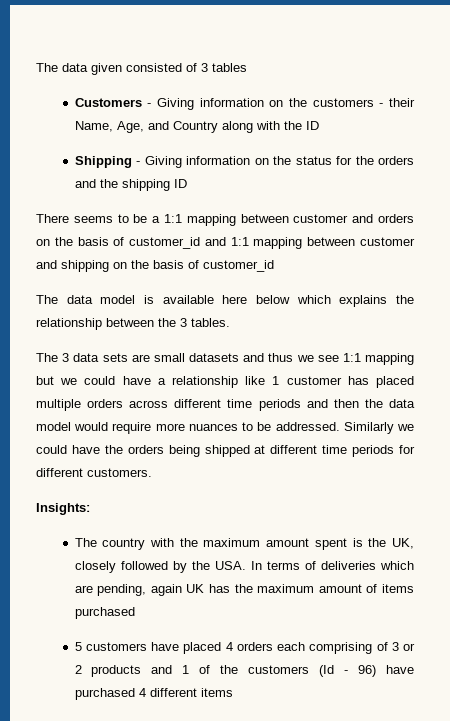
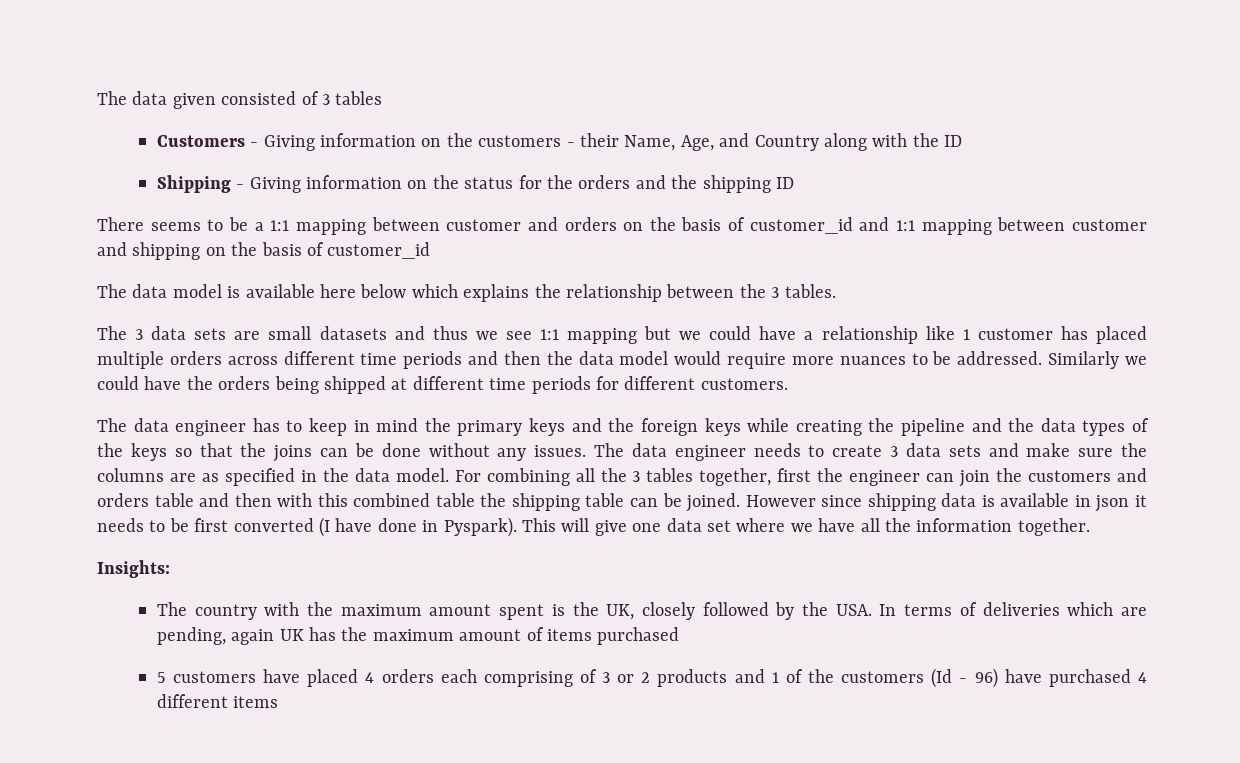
(152, 472) none -> [97,418,1149,436] [97,443,1148,462] [97,468,1148,487] [97,493,1147,512] [97,517,1090,537] // The data engineer has to keep in mind the primary keys and the foreign keys while creating the pipeline and the data types of the keys so that the joins can be done without any issues. The data engineer needs to create 3 data sets and make sure the columns are as specified in the data model. For combining all the 3 tables together, first the engineer can join the customers and orders table and then with this combined table the shipping table can be joined. However since shipping data is available in json it needs to be first converted (I have done in Pyspark). This will give one data set where we have all the information together.

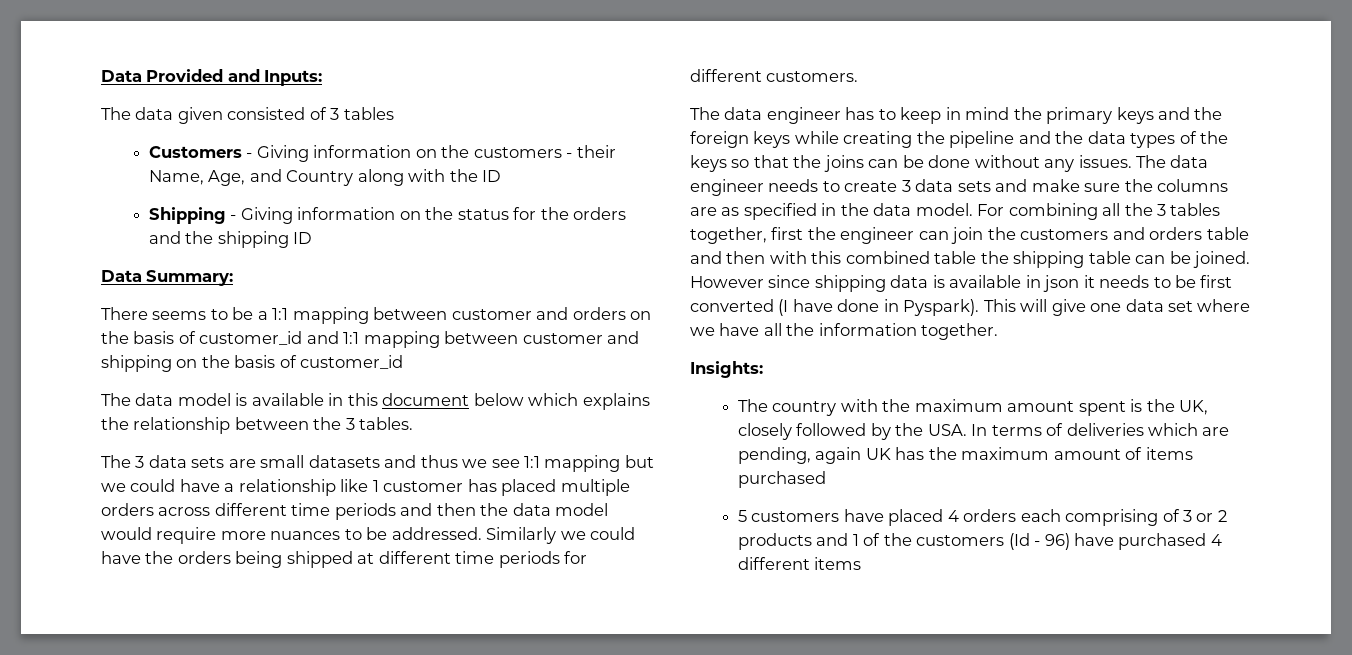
(97, 98) none -> [101,69,323,86] Data Provided and Inputs: //
(795, 183) none -> [101,270,234,286] // Data Summary:
[320,284,356,298] here -> [328,393,470,406] in this document

